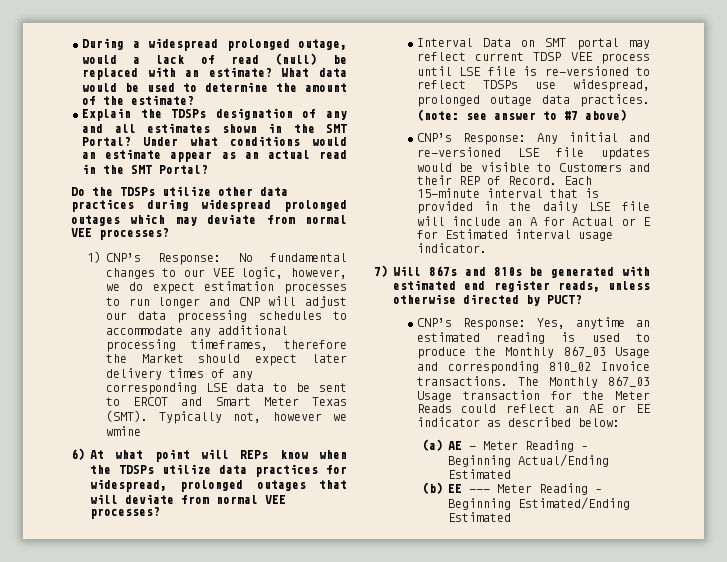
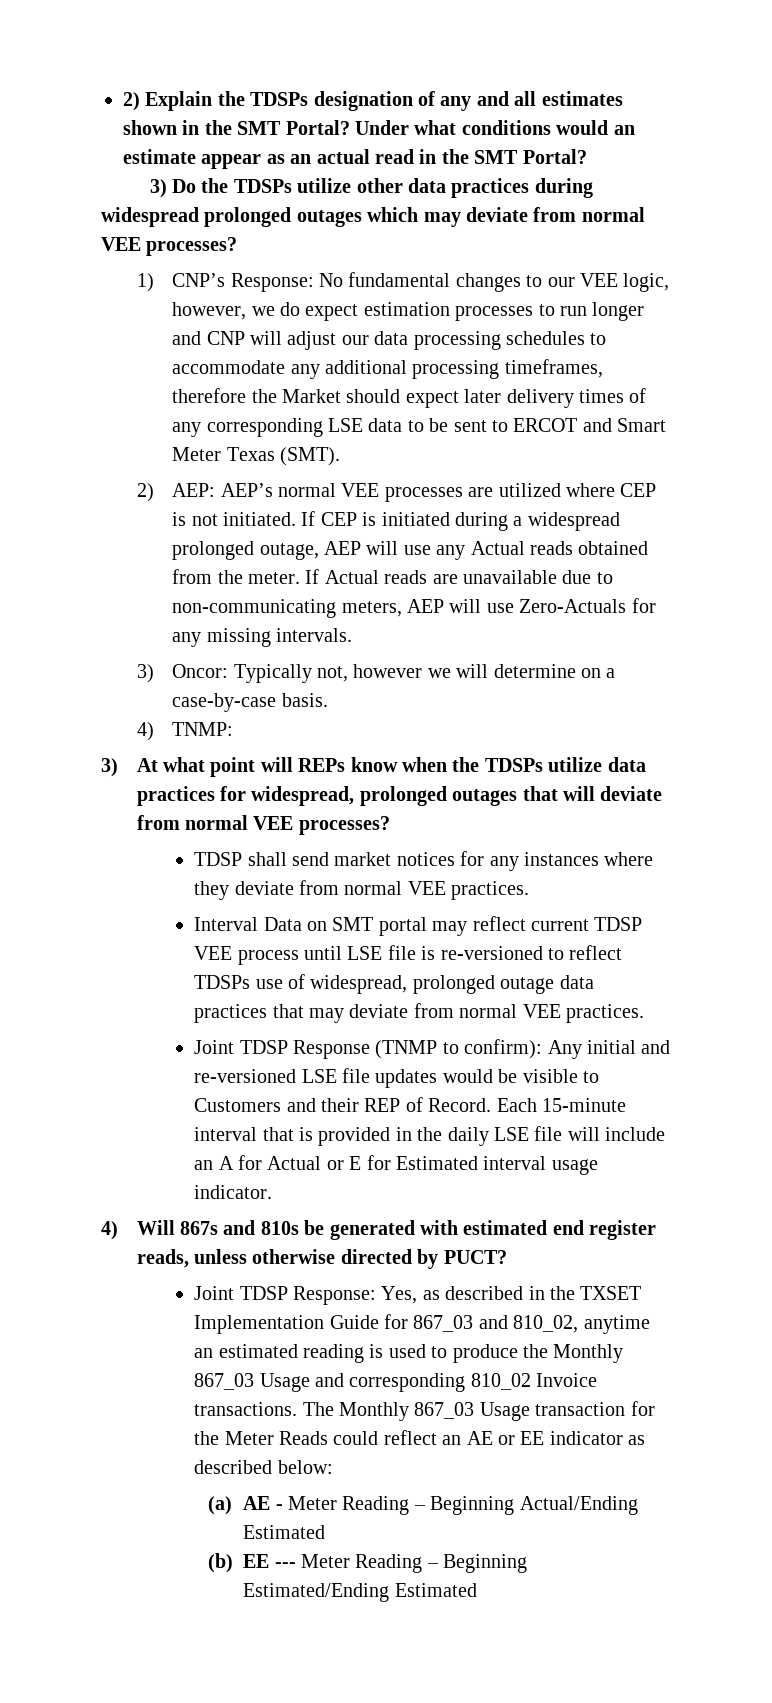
[82,38,347,51] [82,53,347,65] [82,67,347,80] [82,82,347,92] [82,95,194,105] During a widespread prolonged outage, would a lack of read (null) be replaced with an estimate? What data would be used to determine the amount of the estimate? // -> [123,92,140,111] 2)
(208, 169) none -> [149,179,167,198] 3)
[159,411,347,424] [105,426,141,436] [71,448,85,460] Typically not, however we wmine // 6) -> [136,483,657,502] [172,511,620,531] [172,541,649,560] [172,569,613,584] [172,598,656,618] [172,628,352,647] [136,664,616,683] [172,693,328,712] [136,722,234,741] [101,758,118,777] // 2) AEP: AEP’s normal VEE processes are utilized where CEP is not initiated. If CEP is initiated during a widespread prolonged outage, AEP will use any Actual reads obtained from the meter. If Actual reads are unavailable due to non-communicating meters, AEP will use Zero-Actuals for any missing intervals. // 3) Oncor: Typically not, however we will determine on a case-by-case basis. // 4) TNMP: // 3)
(160, 513) none -> [194,851,654,871] [194,880,530,900] // TDSP shall send market notices for any instances where they deviate from normal VEE practices.
(556, 85) none -> [287,974,305,989] of
[580,94,650,107] [416,109,627,121] [416,133,526,145] practices. (note: see answer to #7 above) // CNP’s Response: -> [194,1003,644,1023] [194,1039,543,1059] practices that may deviate from normal VEE practices. // Joint TDSP Response (TNMP to confirm):
[374,265,388,277] 7) -> [101,1221,118,1240] 4)
[416,318,565,330] CNP’s Response: Yes, -> [194,1286,642,1305] [194,1314,579,1334] Joint TDSP Response: Yes, as described in the TXSET Implementation Guide for 867_03 and 810_02,

